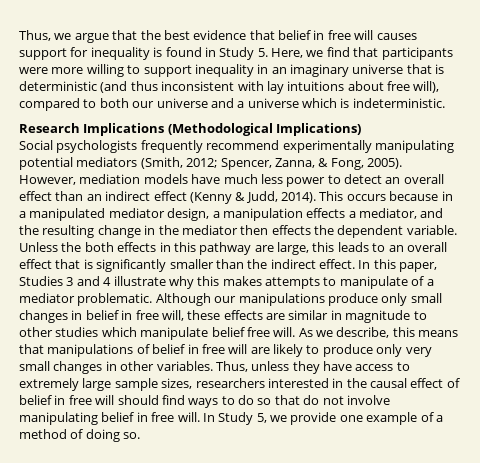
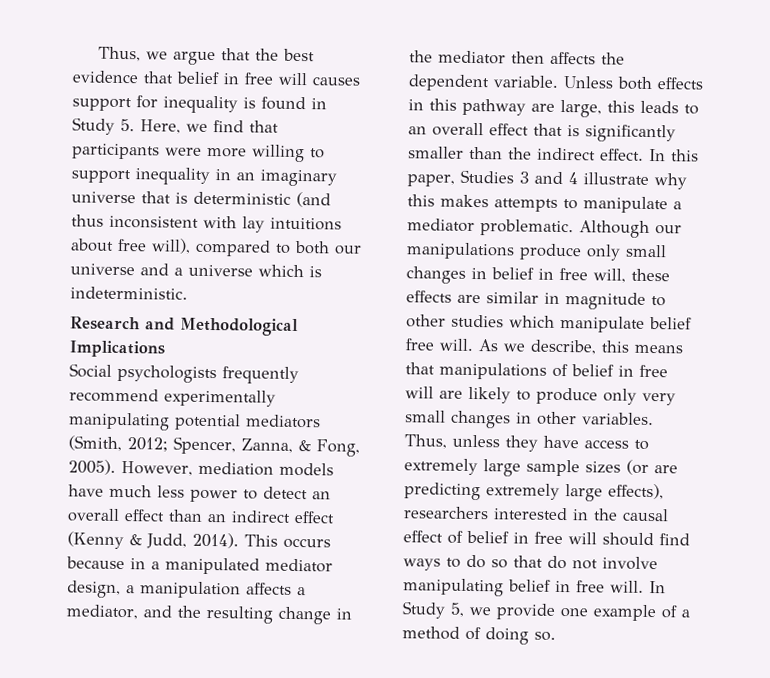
(80, 128) none -> [145,317,299,337] and Methodological
[167,123,362,136] (Methodological Implications) -> (165, 349) none
[306,208,346,218] effects -> [246,582,292,595] affects
[271,225,311,235] effects -> [550,51,596,65] affects
[61,242,82,252] the -> (613, 82) none
[411,276,425,286] of -> (668, 205) none
[161,378,193,389] sizes, -> [585,459,678,475] [404,482,664,502] sizes (or are predicting extremely large effects),

